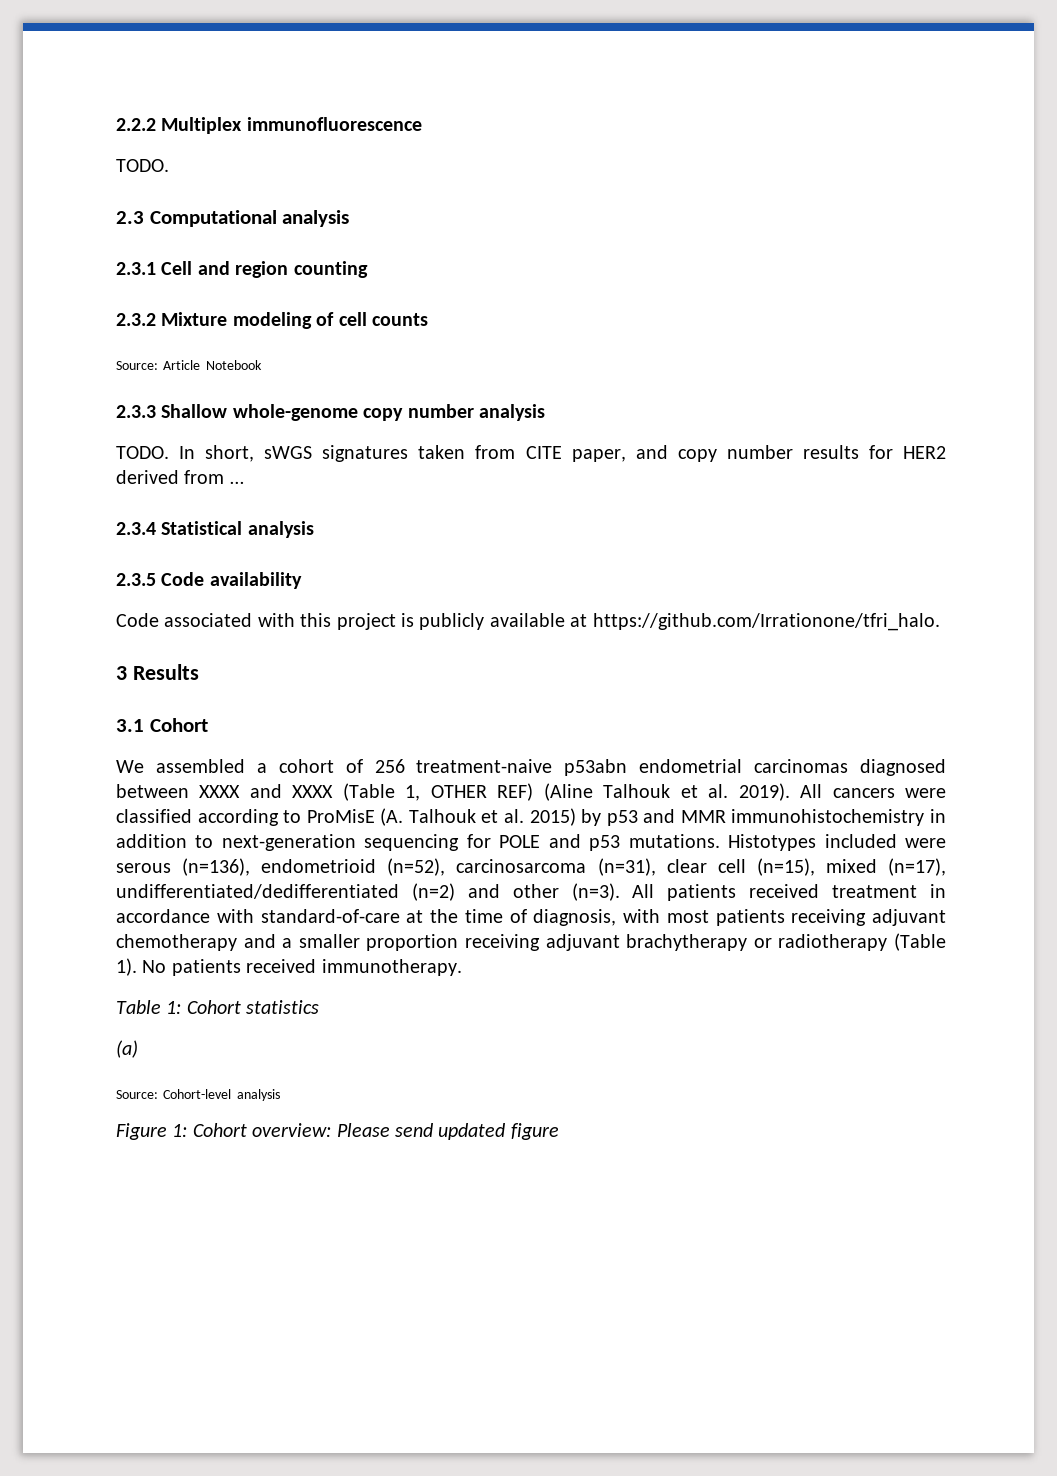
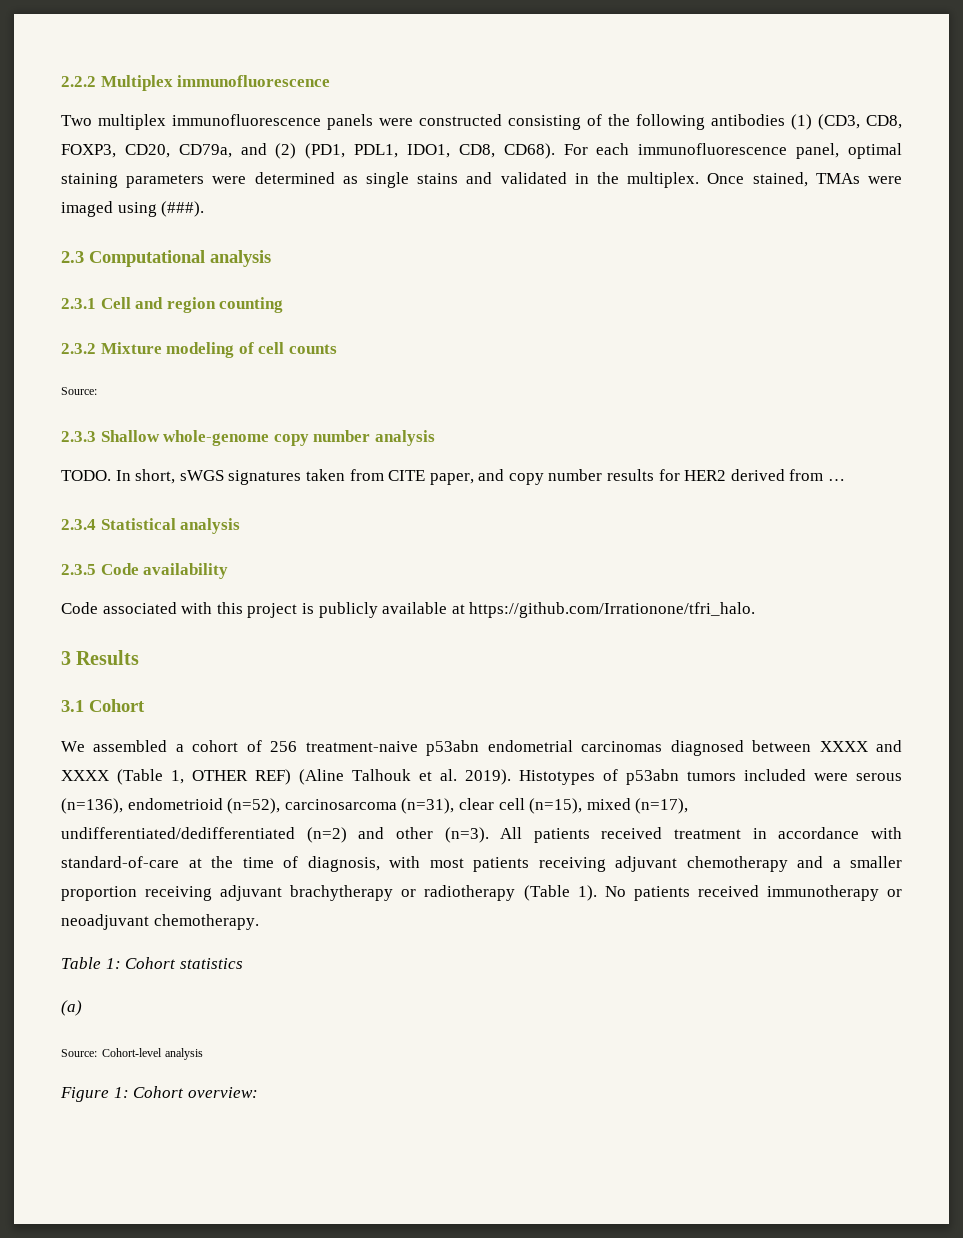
[116,159,169,172] TODO. -> [61,114,902,130] [61,143,902,159] [61,172,903,188] [61,201,205,217] Two multiplex immunofluorescence panels were constructed consisting of the following antibodies (1) (CD3, CD8, FOXP3, CD20, CD79a, and (2) (PD1, PDL1, IDO1, CD8, CD68). For each immunofluorescence panel, optimal staining parameters were determined as single stains and validated in the multiplex. Once stained, TMAs were imaged using (###).
[163,360,262,370] Article Notebook -> (97, 391) none
[800,784,946,798] [116,808,946,826] [116,834,817,851] All cancers were classified according to ProMisE (A. Talhouk et al. 2015) by p53 and MMR immunohistochemistry in addition to next-generation sequencing for POLE and p53 mutations. Histotypes -> [519,769,736,785] Histotypes of p53abn tumors
[321,959,462,976] immunotherapy. -> [766,885,903,901] [61,914,259,930] immunotherapy or neoadjuvant chemotherapy.
[336,1123,559,1140] Please send updated figure -> (258, 1092) none

